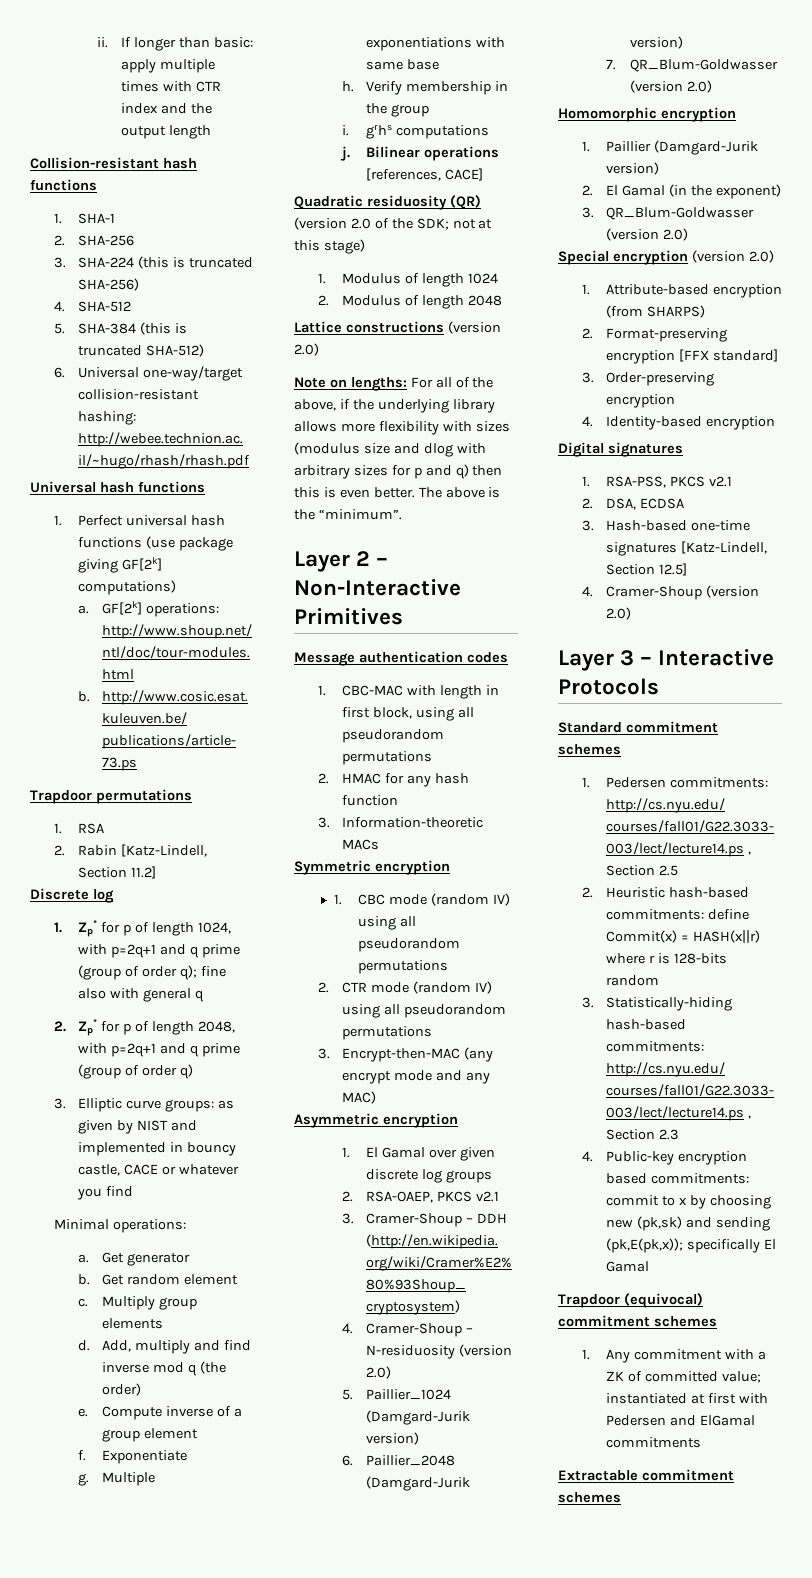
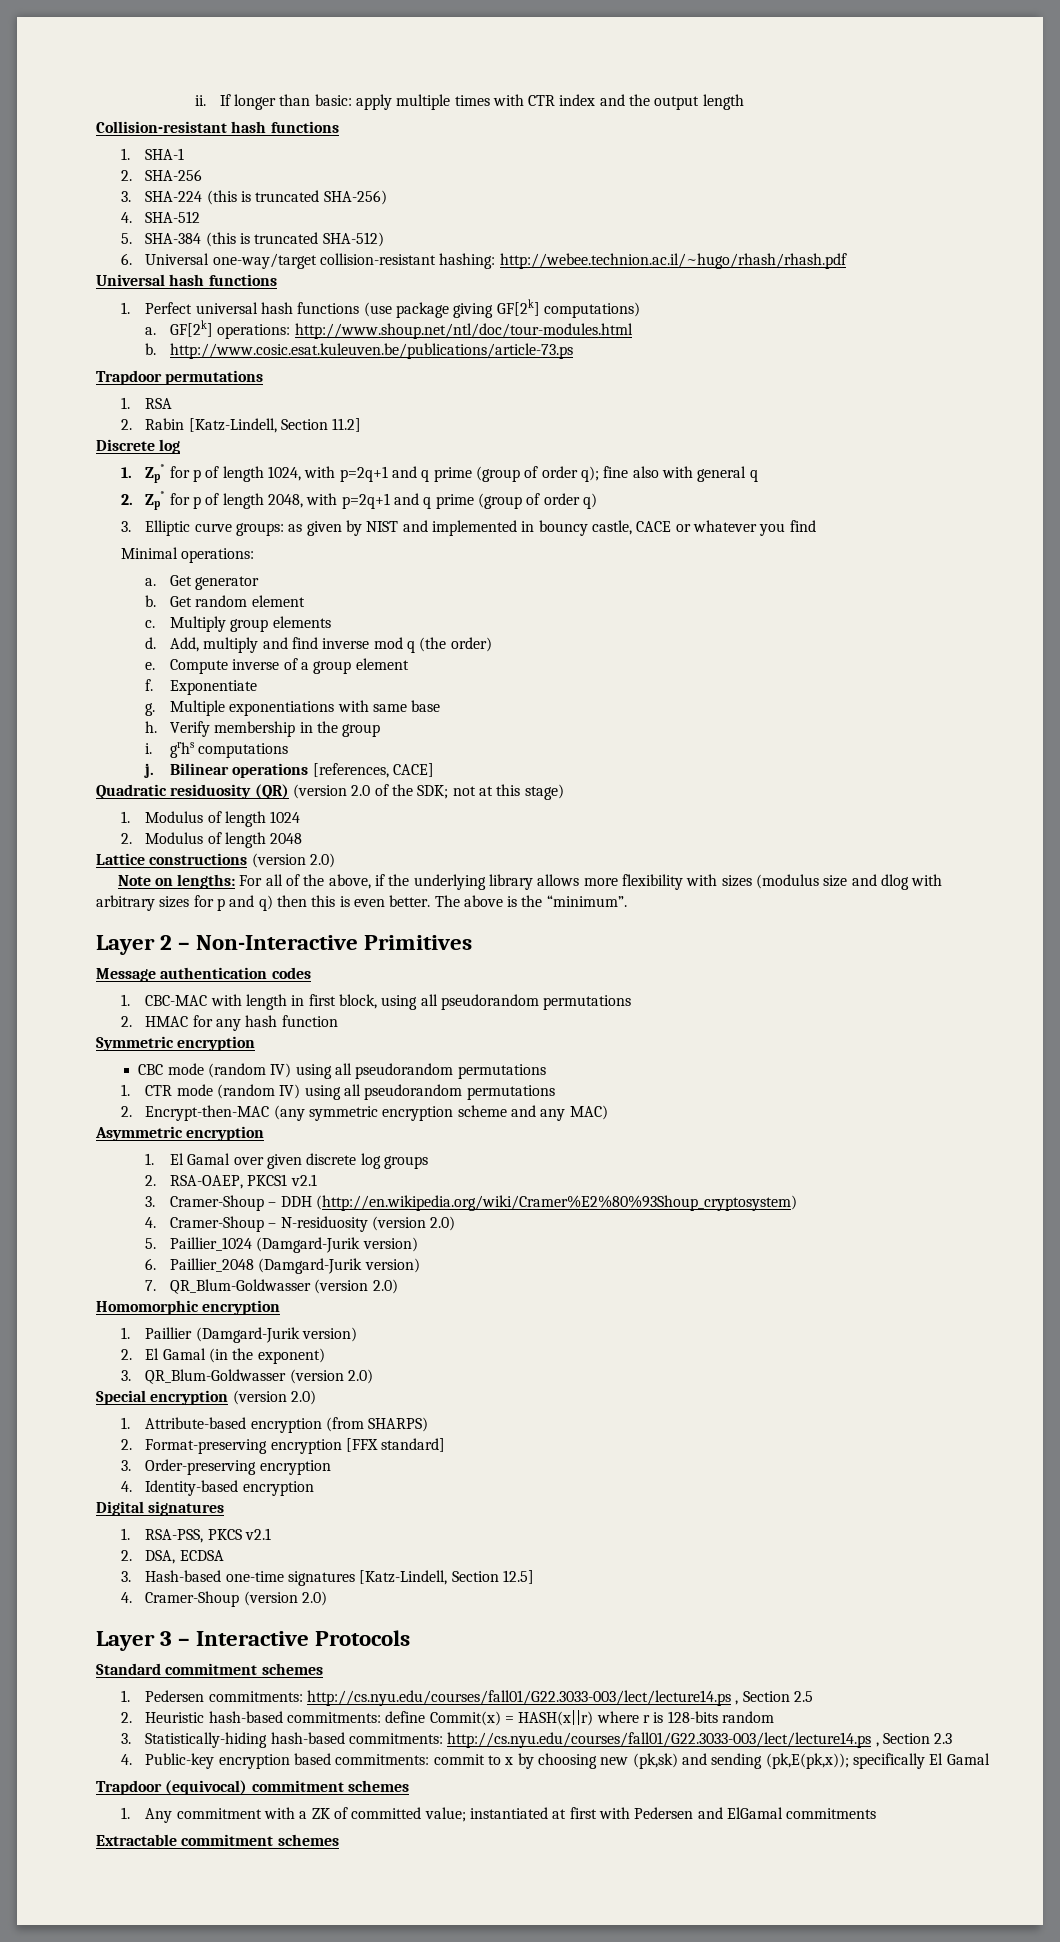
[318,817,484,828] [342,839,380,850] // 3. Information-theoretic MACs -> (338, 1021) none
[333,894,342,905] 1. -> (256, 1043) none
[318,982,330,993] 2. -> [120,1084,130,1096] 1.
[318,1048,331,1059] 3. -> [120,1106,132,1117] 2.
[342,1070,432,1084] encrypt mode -> [309,1105,507,1121] symmetric encryption scheme
[436,1191,472,1202] PKCS -> [247,1174,288,1186] PKCS1

